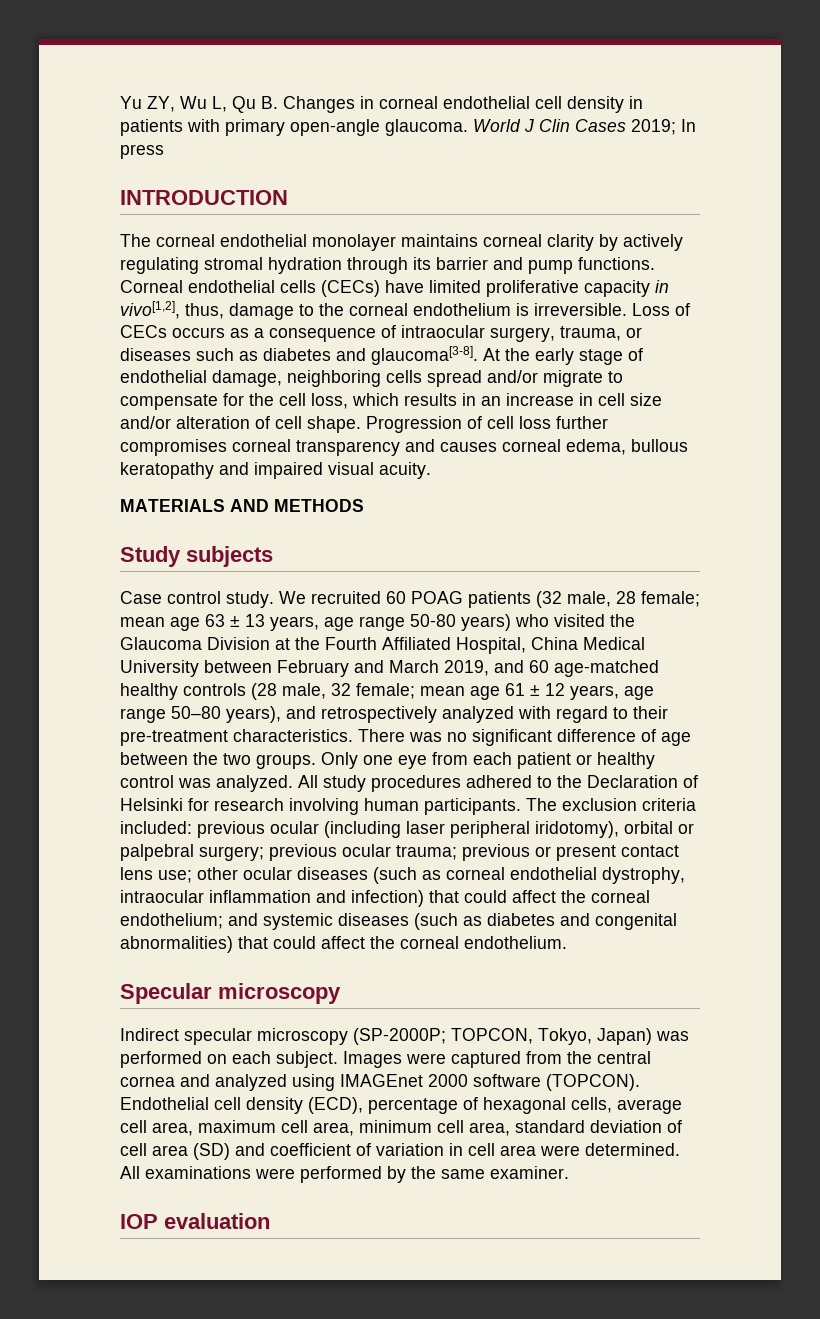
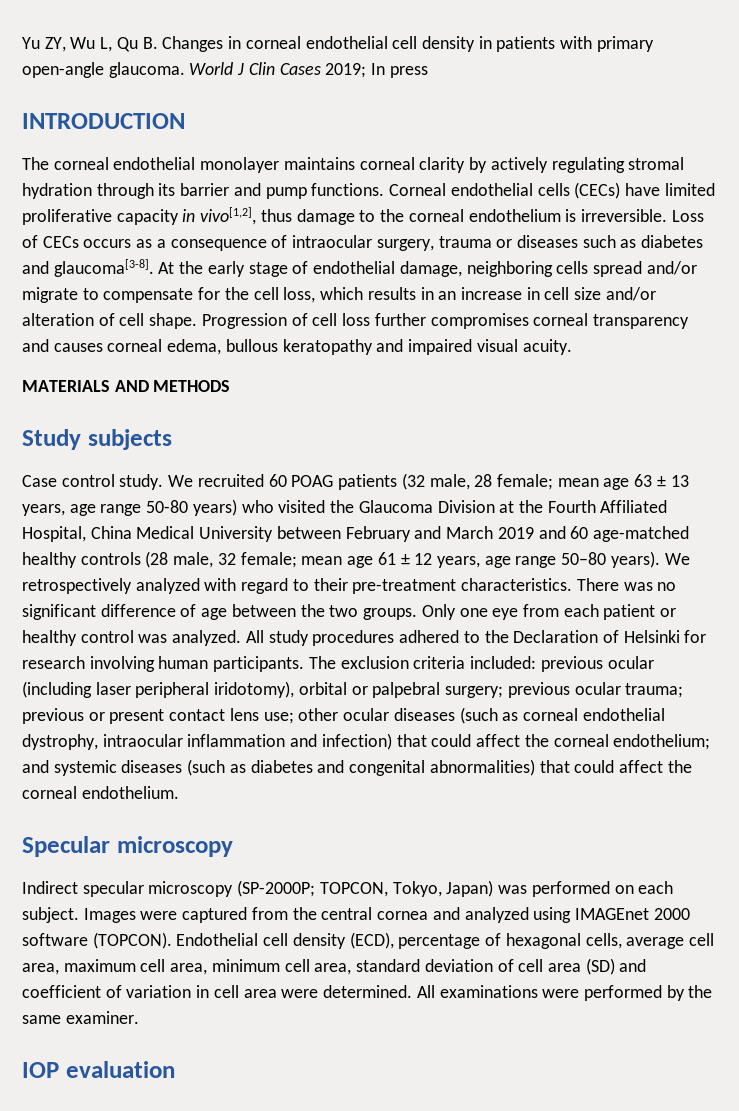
[185,303,224,319] thus, -> [260,209,292,222] thus
[560,326,621,341] trauma, -> [438,236,492,248] trauma
[444,660,489,676] 2019, -> [497,527,534,539] 2019
[226,706,316,723] years), and -> [610,551,690,568] years). We

